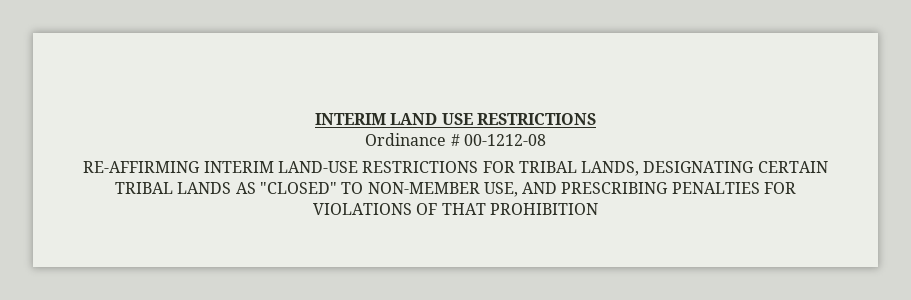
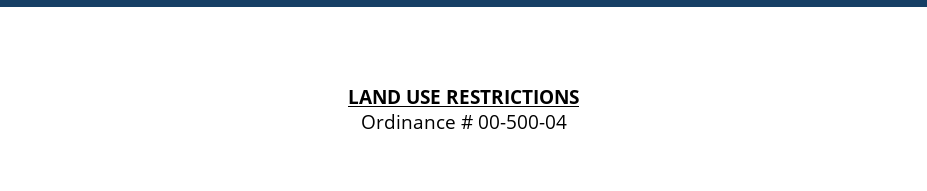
[315,113,387,125] INTERIM -> (348, 97) none
[463,134,546,146] [83,161,828,176] [114,182,797,197] [313,203,598,215] 00-1212-08 // RE-AFFIRMING INTERIM LAND-USE RESTRICTIONS FOR TRIBAL LANDS, DESIGNATING CERTAIN TRIBAL LANDS AS "CLOSED" TO NON-MEMBER USE, AND PRESCRIBING PENALTIES FOR VIOLATIONS OF THAT PROHIBITION -> [477,115,567,129] 00-500-04

